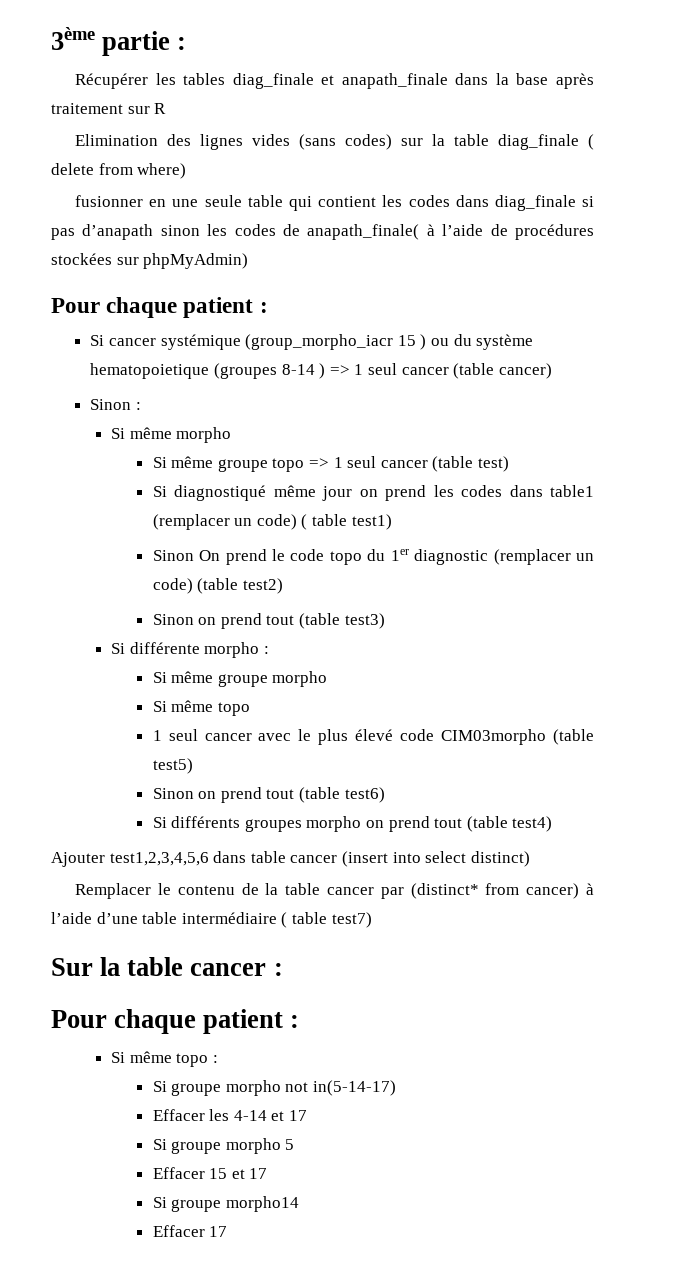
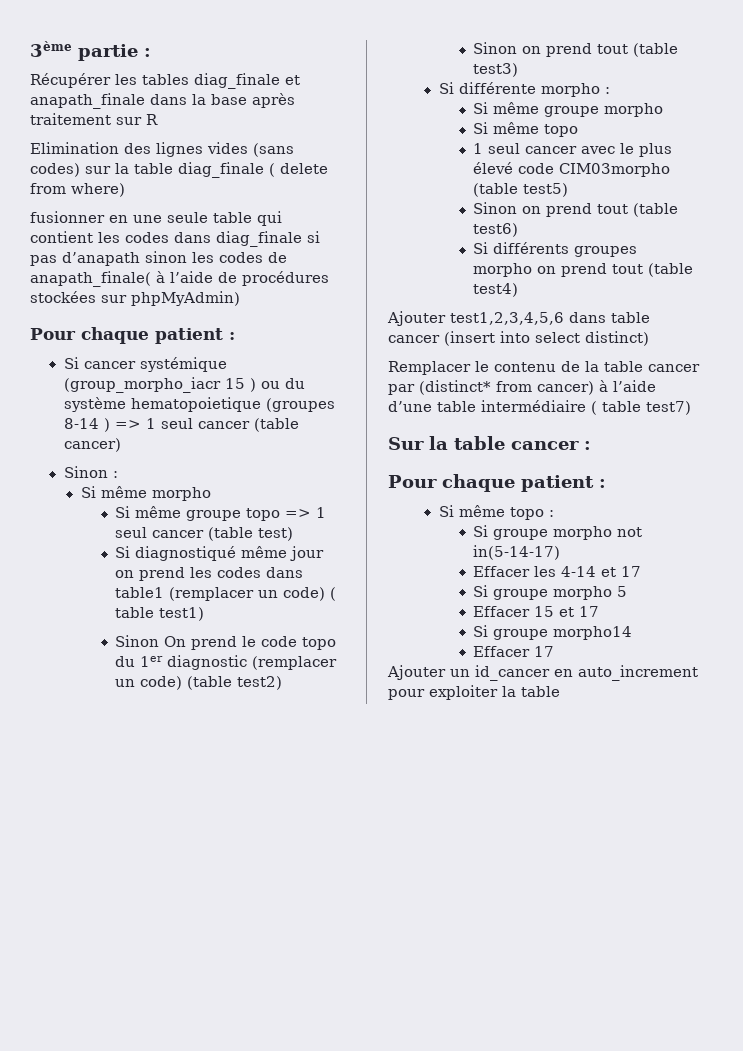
(228, 1231) none -> [387,665,698,681] [388,685,560,700] // Ajouter un id_cancer en auto_increment pour exploiter la table

